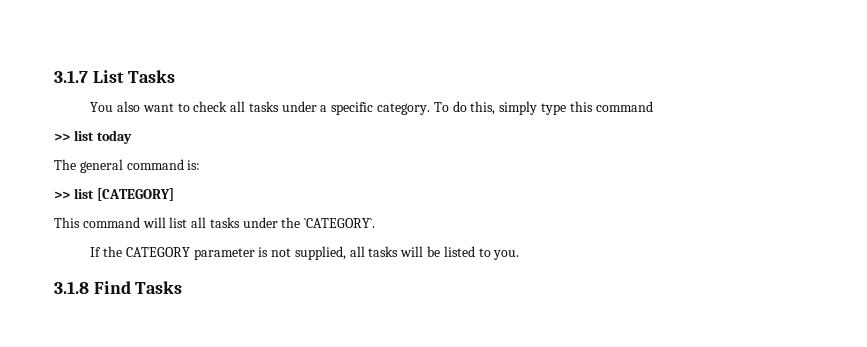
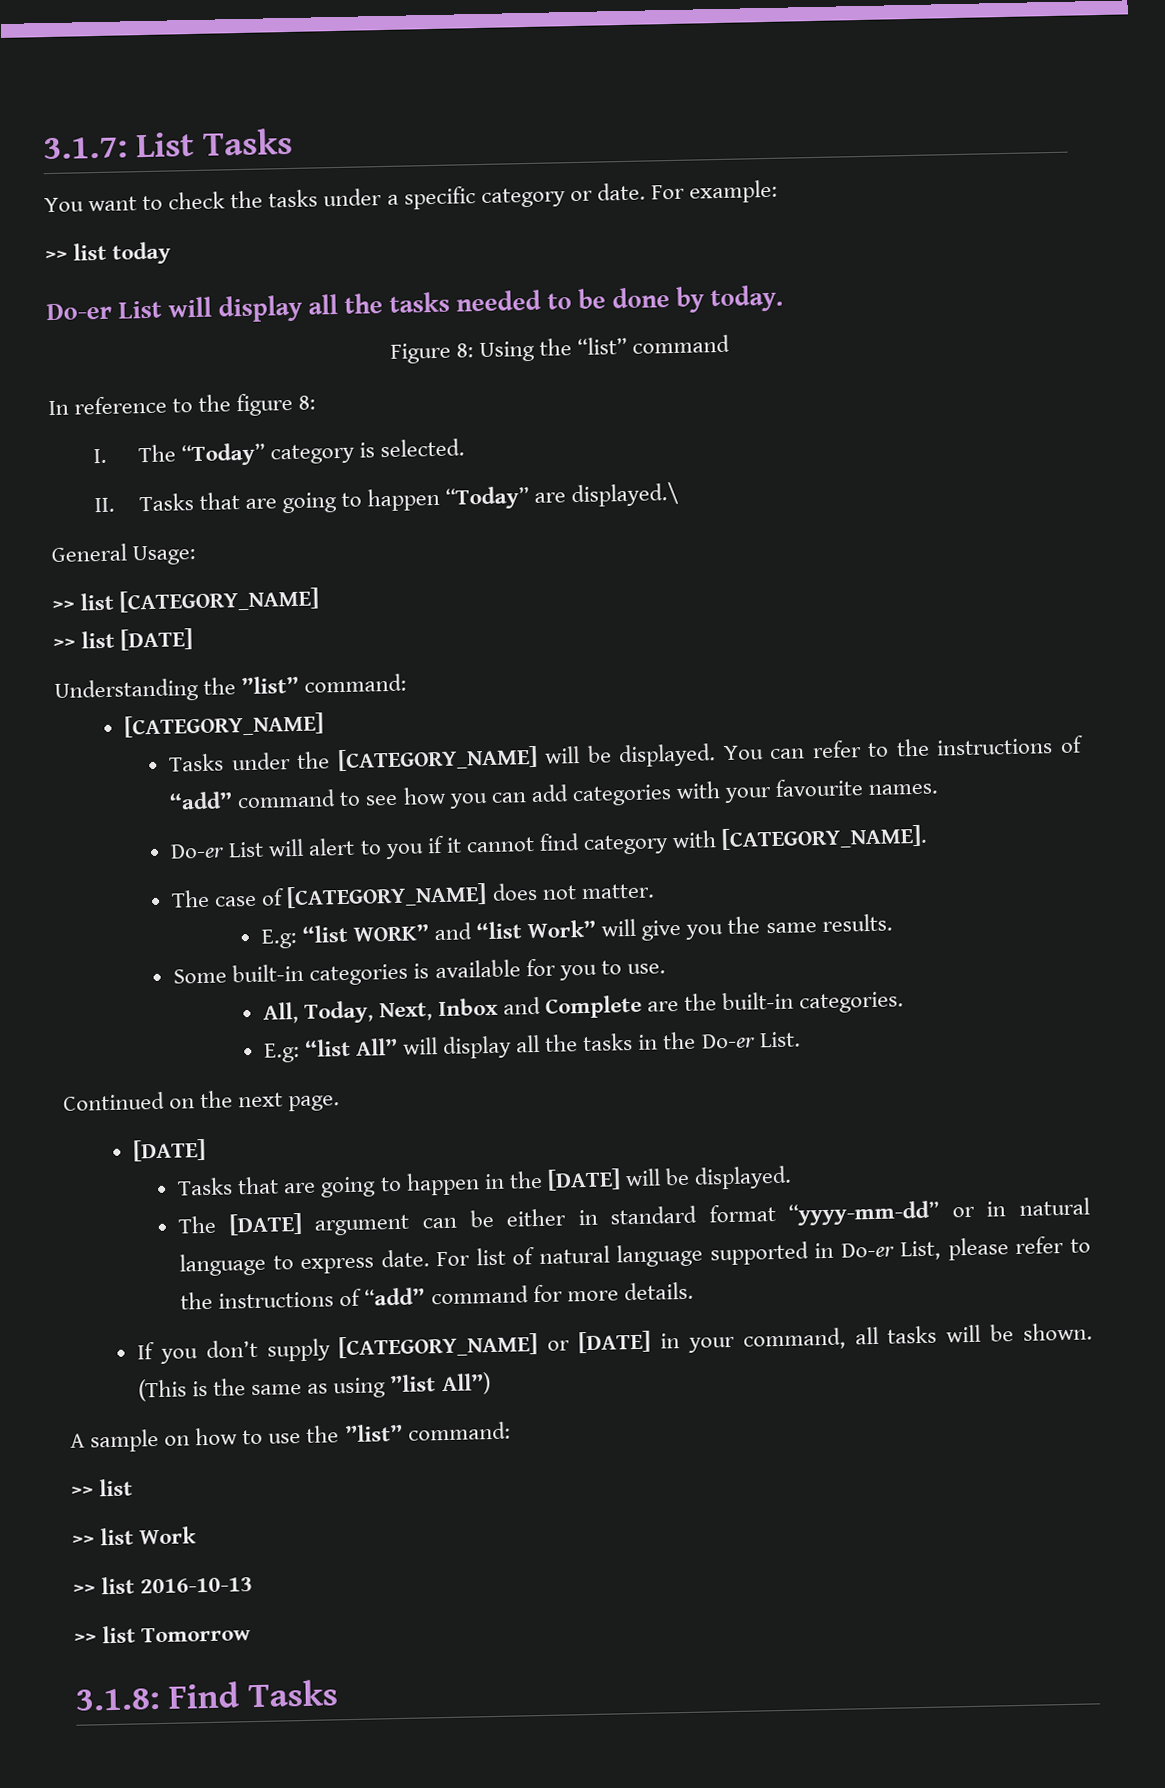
[54,70,88,83] 3.1.7 -> [43,136,128,160] 3.1.7:
[117,101,141,112] also -> (84, 205) none
[230,101,246,112] all -> [230,190,264,209] the
[377,101,653,115] [54,130,132,144] [54,159,201,173] [54,188,174,201] [54,217,376,228] [90,246,520,260] [54,281,89,294] category. To do this, simply type this command // >> list today // The general command is: // >> list [CATEGORY] // This command will list all tasks under the `CATEGORY`. // If the CATEGORY parameter is not supplied, all tasks will be listed to you. // 3.1.8 -> [480,179,778,208] [45,241,172,265] [46,284,784,323] [389,334,731,364] [48,392,317,417] [93,438,465,467] [94,481,680,514] [51,543,198,566] [52,587,320,613] [53,628,194,651] [54,673,408,704] [124,712,325,738] [168,735,1084,772] [169,778,939,810] [170,824,929,860] [171,882,655,909] [260,913,893,949] [173,958,666,986] [262,991,905,1024] [263,1031,801,1063] [63,1090,341,1112] [133,1138,207,1162] [177,1165,793,1198] [178,1197,1090,1236] [179,1235,1091,1277] [180,1281,694,1310] [137,1322,1094,1364] [138,1372,491,1402] [70,1421,511,1453] [71,1478,134,1497] [72,1526,198,1546] [73,1576,254,1595] [74,1625,252,1644] [75,1688,160,1711] category or date. For example: // >> list today // Do-er List will display all the tasks needed to be done by today. // Figure 8: Using the “list” command // In reference to the figure 8: // I. The “Today” category is selected. // II. Tasks that are going to happen “Today” are displayed.\ // General Usage: // >> list [CATEGORY_NAME] // >> list [DATE] // Understanding the ”list” command: // [CATEGORY_NAME] // Tasks under the [CATEGORY_NAME] will be displayed. You can refer to the instructions of “add” command to see how you can add categories with your favourite names. // Do-er List will alert to you if it cannot find category with [CATEGORY_NAME]. // The case of [CATEGORY_NAME] does not matter. // E.g: “list WORK” and “list Work” will give you the same results. // Some built-in categories is available for you to use. // All, Today, Next, Inbox and Complete are the built-in categories. // E.g: “list All” will display all the tasks in the Do-er List. // Continued on the next page. // [DATE] // Tasks that are going to happen in the [DATE] will be displayed. // The [DATE] argument can be either in standard format “yyyy-mm-dd” or in natural language to express date. For list of natural language supported in Do-er List, please refer to the instructions of “add” command for more details. // If you don’t supply [CATEGORY_NAME] or [DATE] in your command, all tasks will be shown. (This is the same as using ”list All”) // A sample on how to use the ”list” command: // >> list // >> list Work // >> list 2016-10-13 // >> list Tomorrow // 3.1.8:

